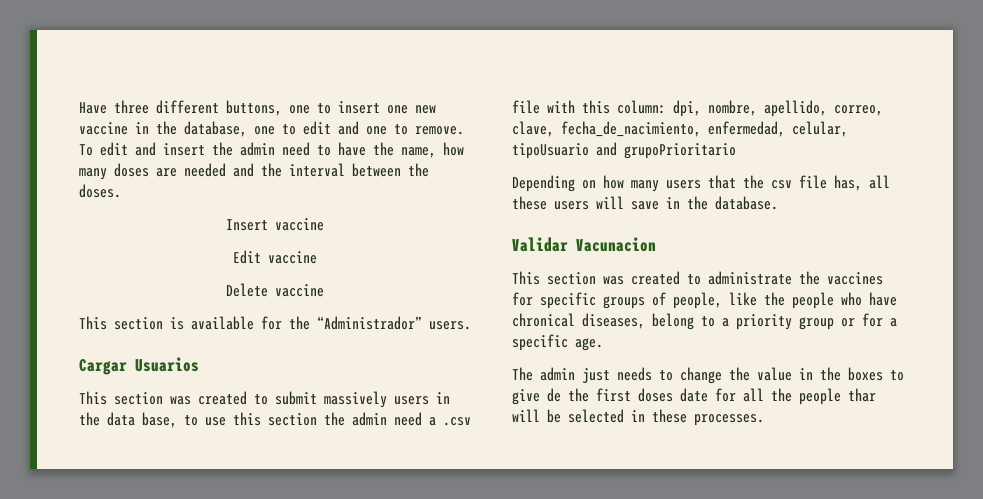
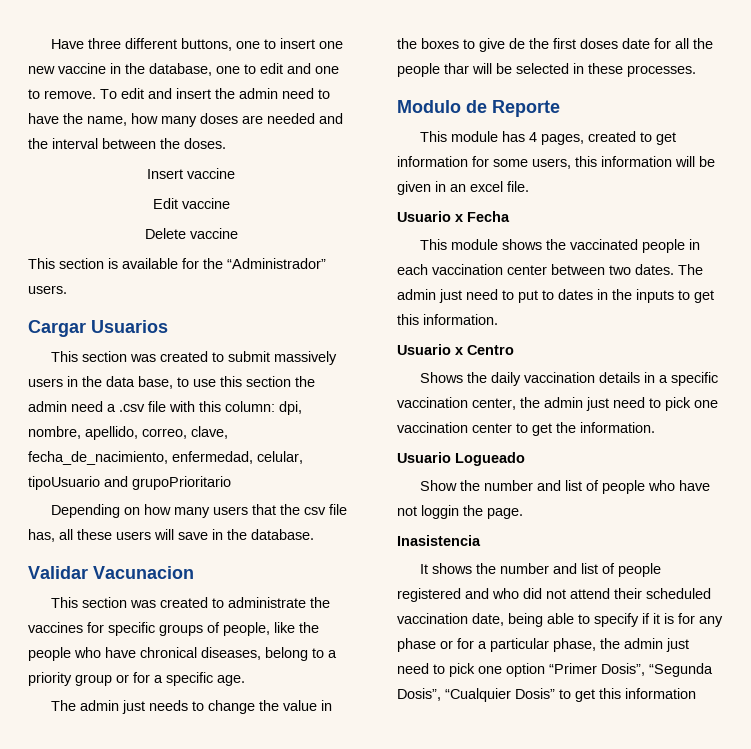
(764, 420) none -> [397,100,560,117] [420,131,677,145] [397,156,715,169] [397,181,529,195] [397,211,510,222] [420,239,701,253] [397,264,703,275] [397,289,714,303] [397,314,498,325] [397,344,514,355] [420,372,719,386] [397,397,718,411] [397,422,655,436] [397,452,525,466] [420,480,711,494] [397,505,523,519] [397,535,481,546] [420,563,662,577] [397,588,711,602] [397,613,723,627] [397,638,689,652] [397,663,713,677] [397,688,696,702] // Modulo de Reporte // This module has 4 pages, created to get information for some users, this information will be given in an excel file. // Usuario x Fecha // This module shows the vaccinated people in each vaccination center between two dates. The admin just need to put to dates in the inputs to get this information. // Usuario x Centro // Shows the daily vaccination details in a specific vaccination center, the admin just need to pick one vaccination center to get the information. // Usuario Logueado // Show the number and list of people who have not loggin the page. // Inasistencia // It shows the number and list of people registered and who did not attend their scheduled vaccination date, being able to specify if it is for any phase or for a particular phase, the admin just need to pick one option “Primer Dosis”, “Segunda Dosis”, “Cualquier Dosis” to get this information

